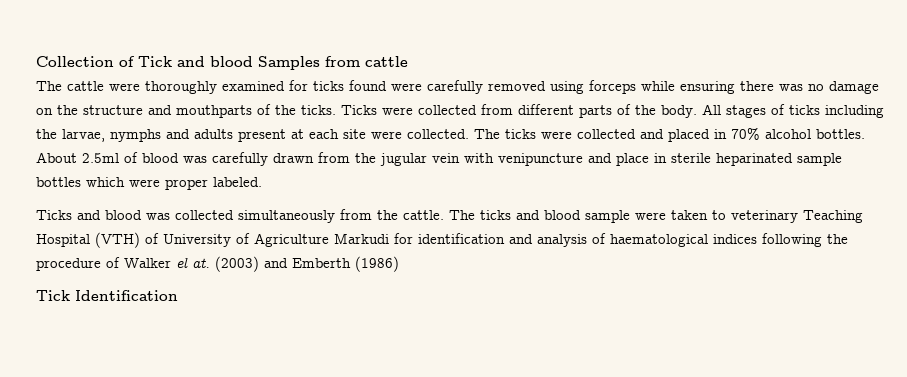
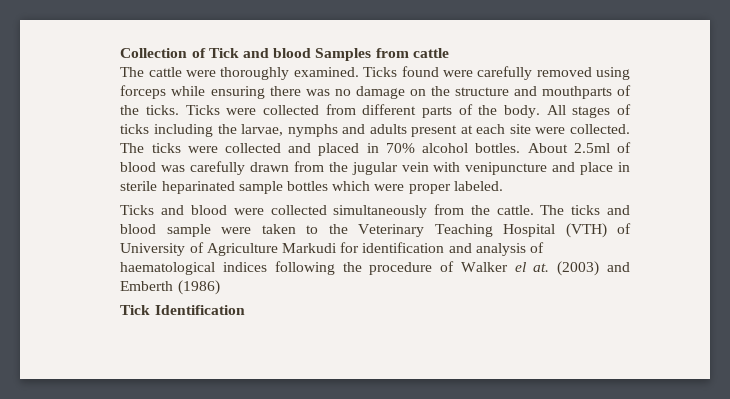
[222,80,345,91] examined for ticks -> [293,67,398,77] examined. Ticks
[146,213,171,220] was -> [233,208,264,215] were
[731,210,799,223] veterinary -> [328,224,425,237] the Veterinary

